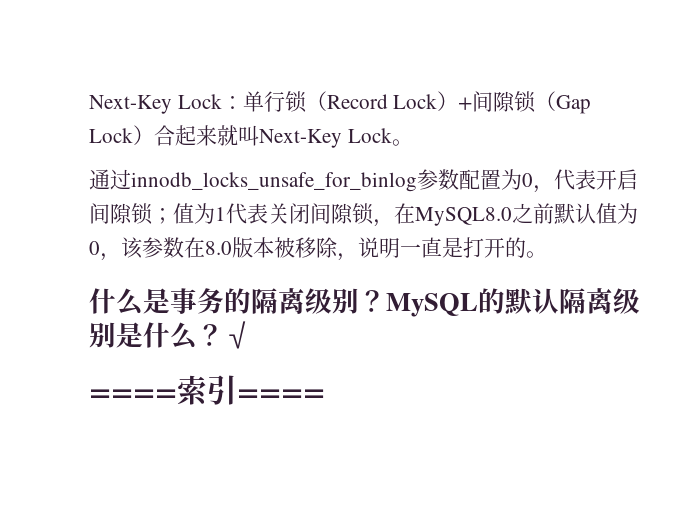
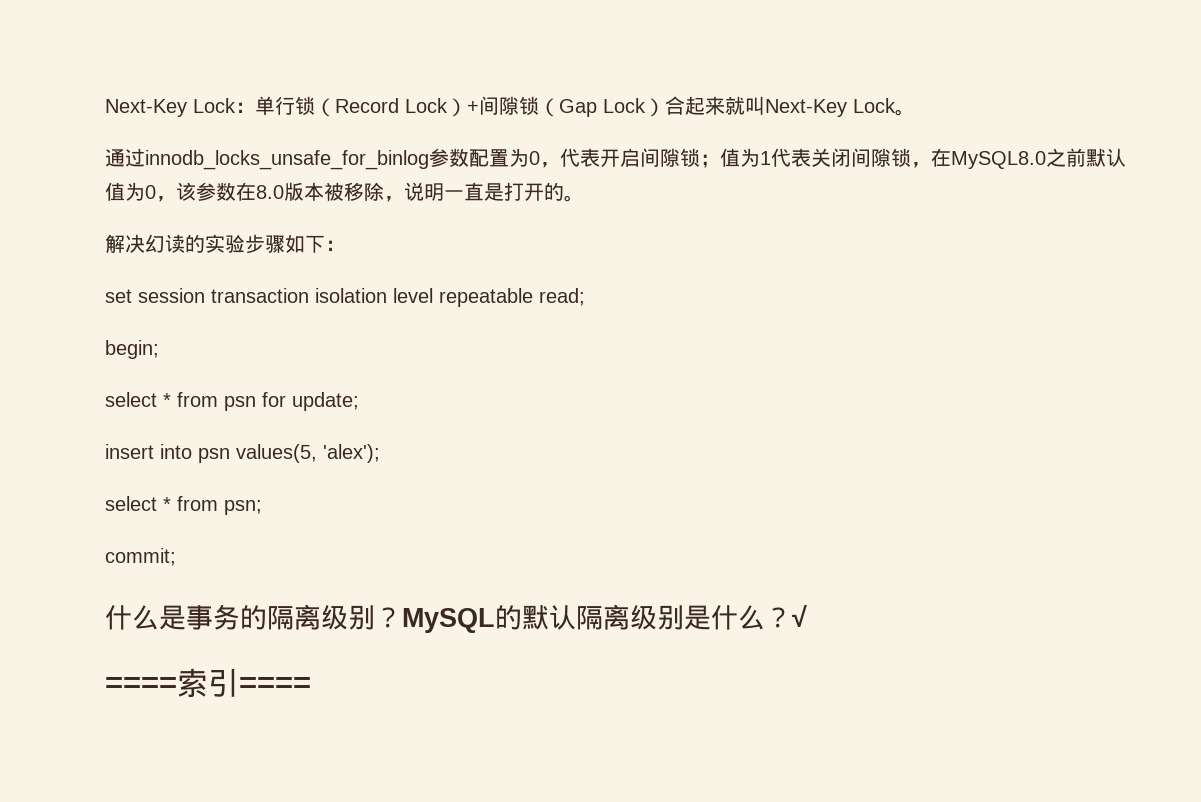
(547, 254) none -> [105,234,345,254] [105,288,585,307] [105,340,159,359] [105,392,359,411] [105,444,380,463] [105,496,262,515] [105,548,176,566] // 解决幻读的实验步骤如下： // set session transaction isolation level repeatable read; // begin; // select * from psn for update; // insert into psn values(5, 'alex'); // select * from psn; // commit;

